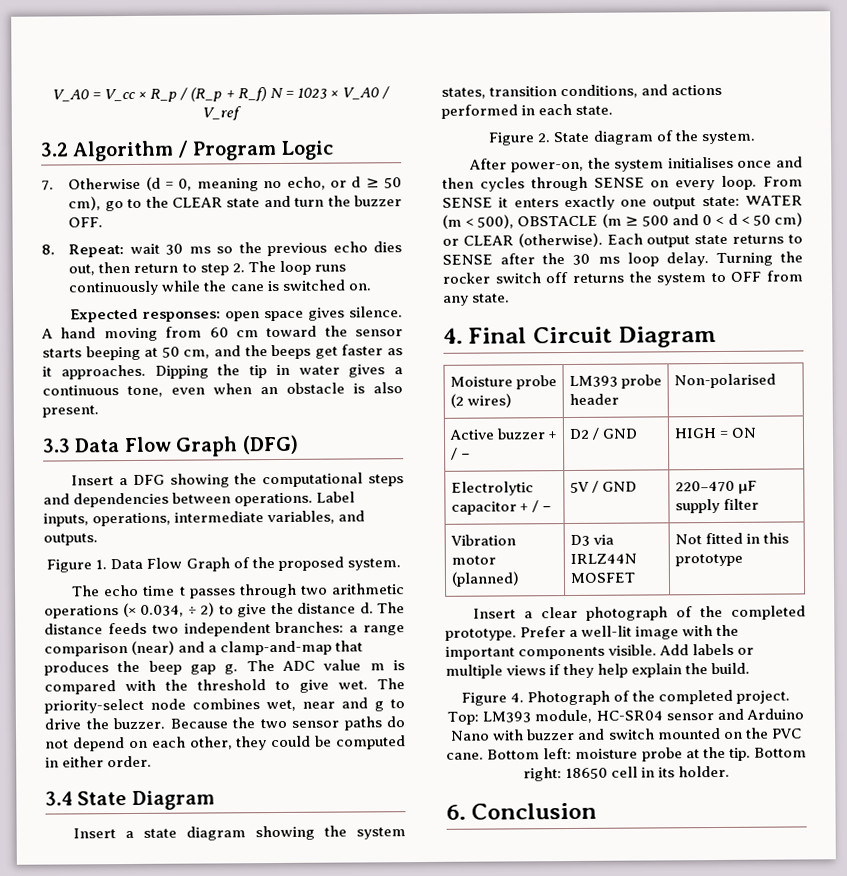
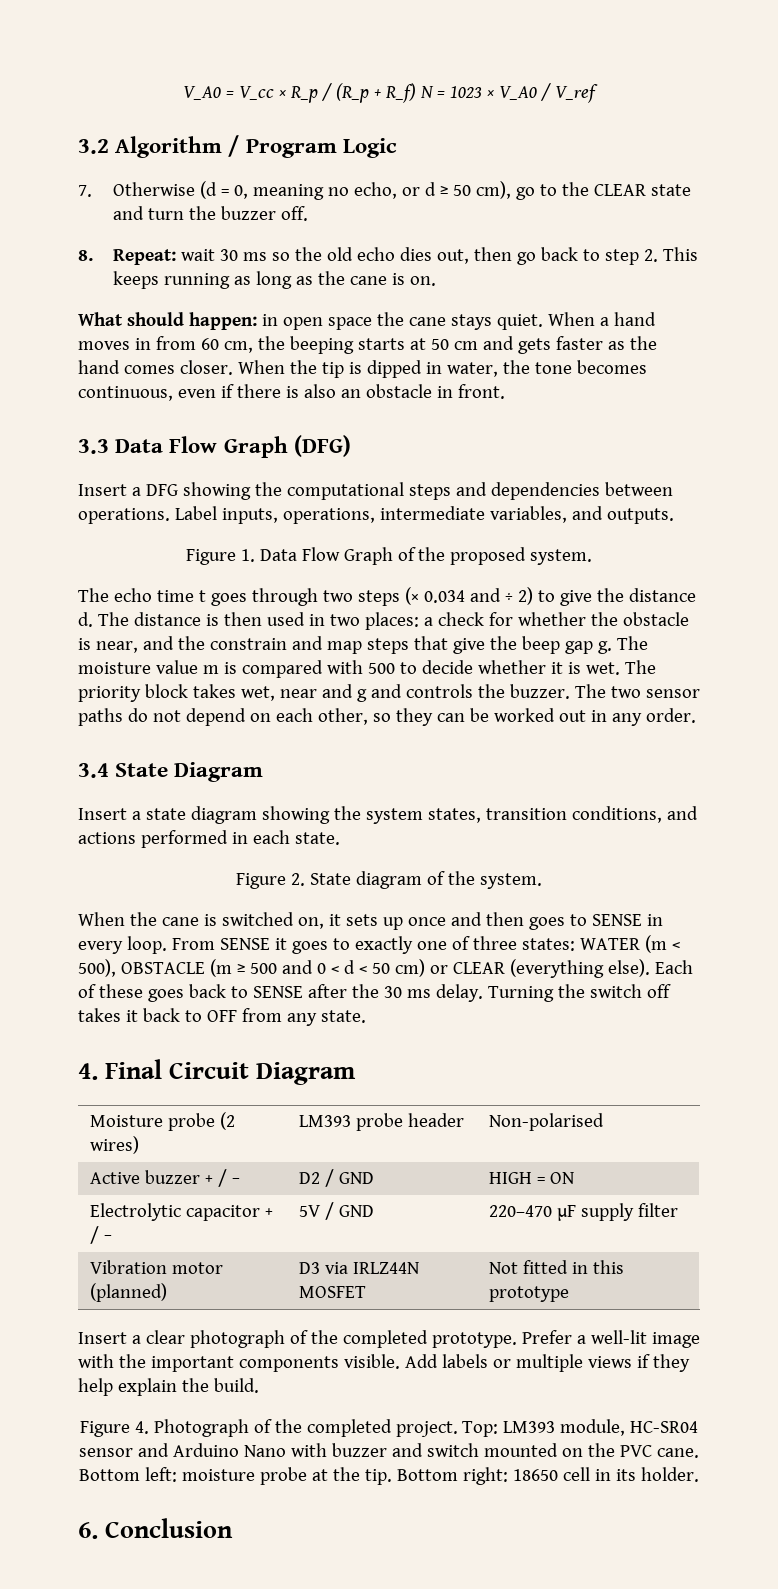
[68,217,104,228] OFF. -> [280,206,308,221] off.
[267,242,328,257] previous -> [326,247,353,261] old
[133,263,179,273] return -> [516,247,578,265] go back
[247,260,346,275] [68,279,345,296] The loop runs continuously while the cane is switched -> [662,247,698,261] [112,271,405,289] This keeps running as long as the cane is
[70,306,403,323] [41,325,403,342] [42,344,403,361] [42,364,403,380] [42,382,403,398] [42,405,99,418] Expected responses: open space gives silence. A hand moving from 60 cm toward the sensor starts beeping at 50 cm, and the beeps get faster as it approaches. Dipping the tip in water gives a continuous tone, even when an obstacle is also present. -> [78,312,656,330] [78,336,657,354] [78,360,647,378] [78,384,505,401] What should happen: in open space the cane stays quiet. When a hand moves in from 60 cm, the beeping starts at 50 cm and gets faster as the hand comes closer. When the tip is dipped in water, the tone becomes continuous, even if there is also an obstacle in front.
[189,588,236,599] passes -> [210,593,247,606] goes
[331,583,406,595] [44,602,184,619] arithmetic operations (× 0.034, -> [357,587,501,606] steps (× 0.034 and
[107,621,405,637] [44,640,364,657] [44,661,109,676] feeds two independent branches: a range comparison (near) and a clamp-and-map that produces -> [205,612,689,630] [78,636,485,654] is then used in two places: a check for whether the obstacle is near, and the constrain and map steps that give
[282,660,316,671] ADC -> [78,662,151,674] moisture
[165,678,405,693] [44,697,405,714] [44,717,255,730] the threshold to give wet. The priority-select node combines wet, near and g to drive the buzzer. Because the -> [367,660,656,675] [78,684,606,702] 500 to decide whether it is wet. The priority block takes wet, near and g and controls the buzzer. The
[236,735,406,751] [45,756,105,768] they could be computed in either -> [372,708,642,726] so they can be worked out in any
[469,156,803,173] [442,176,670,192] After power-on, the system initialises once and then cycles through SENSE on -> [78,912,663,930] When the cane is switched on, it sets up once and then goes to SENSE in
[513,195,740,211] enters exactly one output state: -> [291,936,575,954] goes to exactly one of three states:
[517,232,785,248] (otherwise). Each output state returns -> [509,959,693,978] [78,984,226,1002] (everything else). Each of these goes back
[626,252,659,267] loop -> (431, 993) none
[442,272,490,284] rocker -> (585, 991) none
[571,271,707,286] returns the system -> [78,1008,180,1022] takes it back

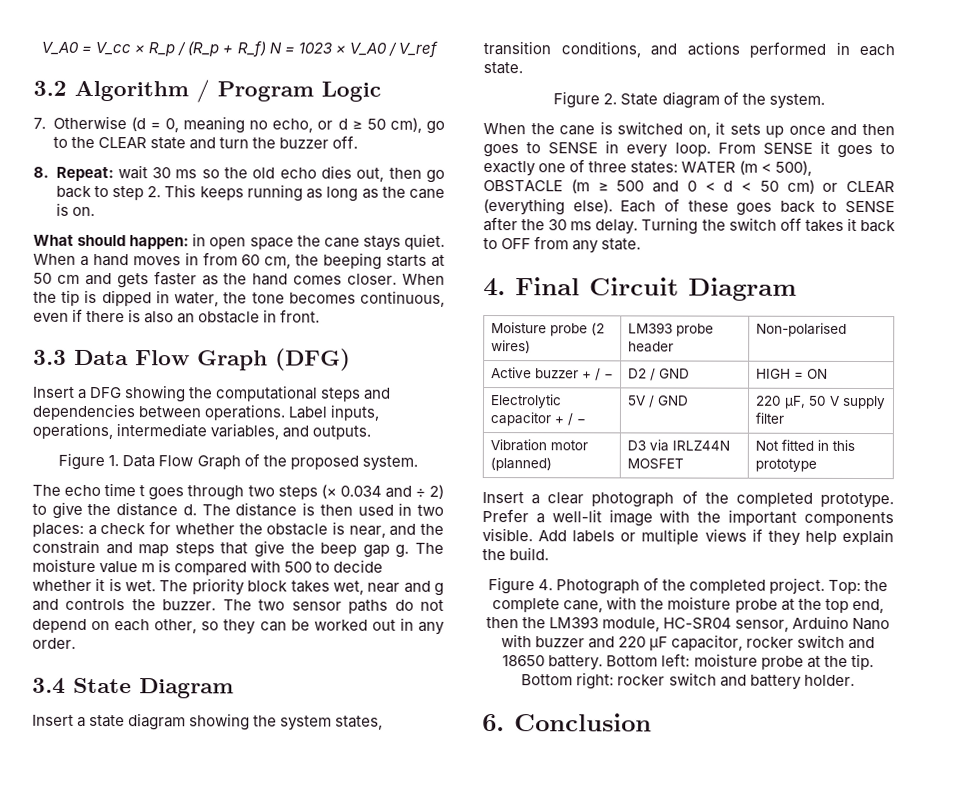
[489,1205,577,1221] 220–470 µF -> [754,395,840,409] 220 µF, 50 V
(499, 1429) none -> [864,580,889,592] [492,596,884,614] [485,617,546,629] the complete cane, with the moisture probe at the top end, then the
[79,1443,170,1457] sensor and -> [735,619,790,632] sensor,
[426,1443,699,1458] switch mounted on the PVC cane. -> [617,634,876,651] [502,655,604,671] 220 µF capacitor, rocker switch and 18650 battery.
[512,1467,636,1481] 18650 cell in its -> [617,672,802,690] rocker switch and battery

